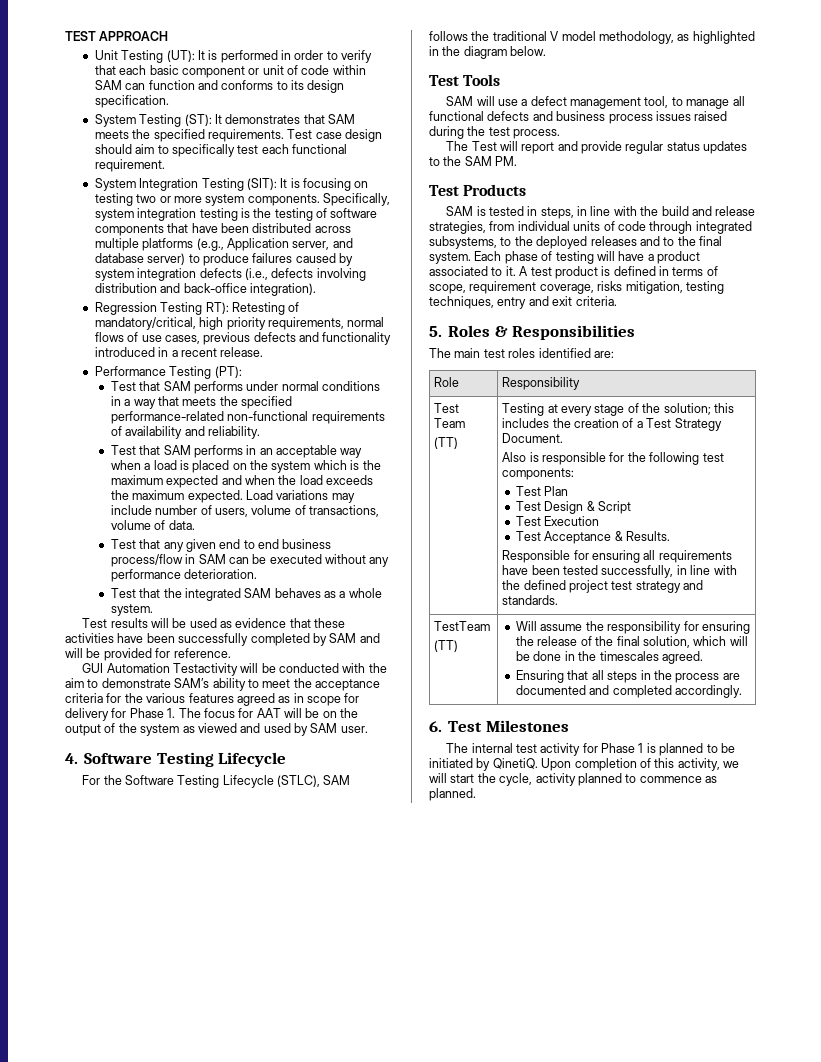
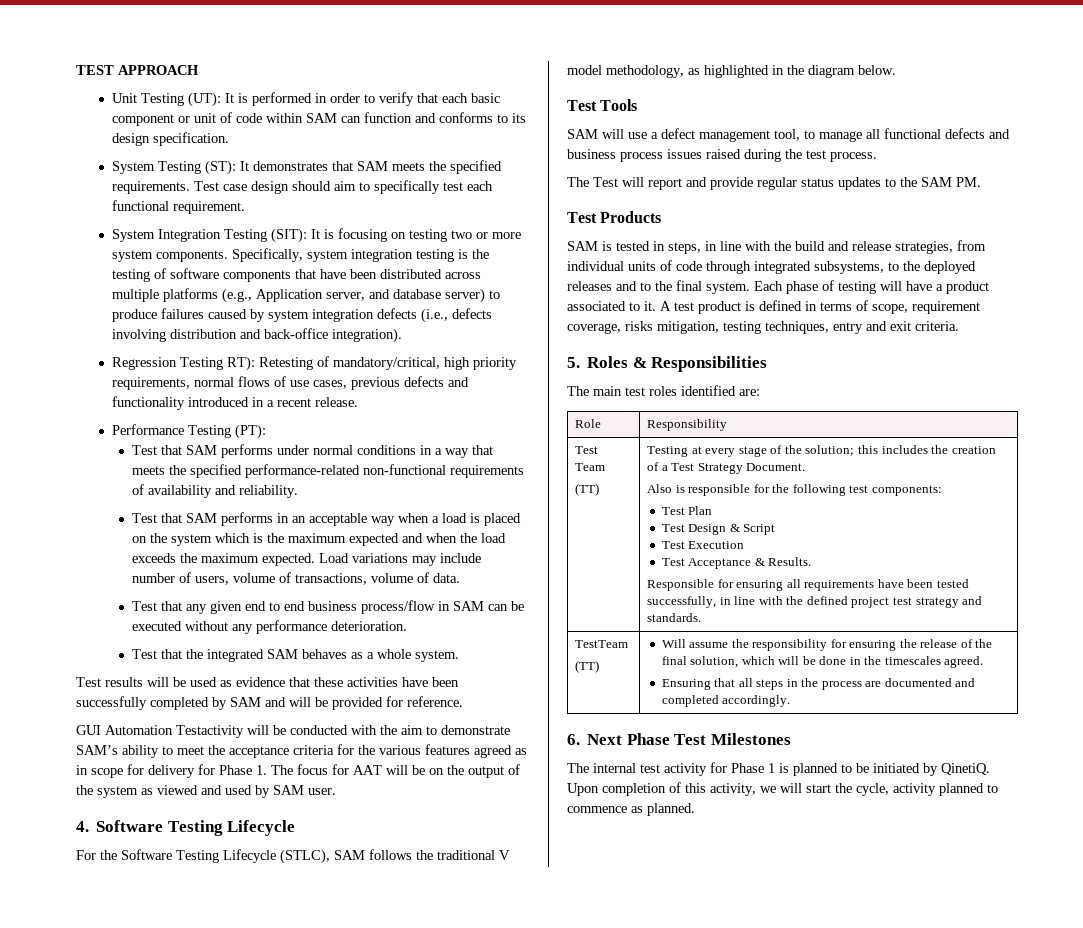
(442, 726) none -> [587,733,670,745] Next Phase

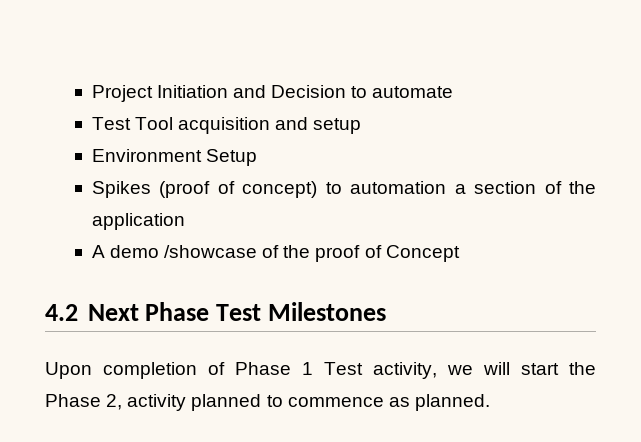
[76,65,199,75] [112,92,501,107] [112,112,527,126] [112,132,230,146] [112,160,503,175] [112,180,494,194] [112,200,246,214] [112,228,522,243] [112,248,490,262] [112,268,482,282] [112,288,501,303] [112,308,493,323] [112,328,403,343] [112,356,518,371] [112,376,470,390] [112,396,359,410] [112,424,267,439] [132,444,494,458] [132,464,525,478] [132,484,299,498] [132,512,522,526] [132,533,507,546] [132,553,482,566] [132,572,461,585] [132,600,525,614] [132,620,408,634] [132,649,460,662] [76,677,459,687] [76,696,463,710] [76,725,510,738] [76,744,527,758] [76,764,520,778] [76,785,336,798] [76,820,296,836] [76,849,510,864] [567,65,896,78] [567,99,638,111] [567,128,1010,142] [567,149,877,162] [567,177,981,190] [567,211,662,223] [567,240,986,254] [567,260,976,274] [567,280,989,294] [567,300,980,314] [567,321,959,334] [567,356,768,372] [567,385,760,396] [575,419,602,428] [647,419,728,431] [575,446,599,454] [575,463,606,471] [575,483,600,496] [647,445,996,457] [647,462,806,474] [647,484,942,496] [661,506,713,515] [661,524,776,535] [661,541,745,549] [661,557,812,569] [647,579,969,591] [647,596,983,608] [647,613,702,622] [575,640,629,648] [575,660,600,673] [661,639,993,651] [661,656,984,668] [661,678,976,690] [661,695,791,707] [567,733,792,745] [567,762,990,776] [567,782,706,796] TEST APPROACH // Unit Testing (UT): It is performed in order to verify that each basic component or unit of code within SAM can function and conforms to its design specification. // System Testing (ST): It demonstrates that SAM meets the specified requirements. Test case design should aim to specifically test each functional requirement. // System Integration Testing (SIT): It is focusing on testing two or more system components. Specifically, system integration testing is the testing of software components that have been distributed across multiple platforms (e.g., Application server, and database server) to produce failures caused by system integration defects (i.e., defects involving distribution and back-office integration). // Regression Testing RT): Retesting of mandatory/critical, high priority requirements, normal flows of use cases, previous defects and functionality introduced in a recent release. // Performance Testing (PT): // Test that SAM performs under normal conditions in a way that meets the specified performance-related non-functional requirements of availability and reliability. // Test that SAM performs in an acceptable way when a load is placed on the system which is the maximum expected and when the load exceeds the maximum expected. Load variations may include number of users, volume of transactions, volume of data. // Test that any given end to end business process/flow in SAM can be executed without any performance deterioration. // Test that the integrated SAM behaves as a whole system. // Test results will be used as evidence that these activities have been successfully completed by SAM and will be provided for reference. // GUI Automation Testactivity will be conducted with the aim to demonstrate SAM’s ability to meet the acceptance criteria for the various features agreed as in scope for delivery for Phase 1. The focus for AAT will be on the output of the system as viewed and used by SAM user. // 4. Software Testing Lifecycle // For the Software Testing Lifecycle (STLC), SAM follows the traditional V model methodology, as highlighted in the diagram below. // Test Tools // SAM will use a defect management tool, to manage all functional defects and business process issues raised during the test process. // The Test will report and provide regular status updates to the SAM PM. // Test Products // SAM is tested in steps, in line with the build and release strategies, from individual units of code through integrated subsystems, to the deployed releases and to the final system. Each phase of testing will have a product associated to it. A test product is defined in terms of scope, requirement coverage, risks mitigation, testing techniques, entry and exit criteria. // 5. Roles & Responsibilities // The main test roles identified are: // Role | Responsibility // Test Team // (TT) | Testing at every stage of the solution; this includes the creation of a Test Strategy Document. // Also is responsible for the following test components: // Test Plan // Test Design & Script // Test Execution // Test Acceptance & Results. // Responsible for ensuring all requirements have been tested successfully, in line with the defined project test strategy and standards. // TestTeam // (TT) | Will assume the responsibility for ensuring the release of the final solution, which will be done in the timescales agreed. // Ensuring that all steps in the process are documented and completed accordingly. // 6. Next Phase Test Milestones // The internal test activity for Phase 1 is planned to be initiated by QinetiQ. Upon completion of this -> [91,85,454,102] [91,117,362,134] [91,149,257,166] [91,181,596,198] [91,213,185,230] [91,245,460,262] [45,302,387,321] [45,362,363,379] Project Initiation and Decision to automate // Test Tool acquisition and setup // Environment Setup // Spikes (proof of concept) to automation a section of the application // A demo /showcase of the proof of Concept // 4.2 Next Phase Test Milestones // Upon completion of Phase 1 Test
[856,783,889,796] cycle, -> [45,394,123,410] Phase 2,

